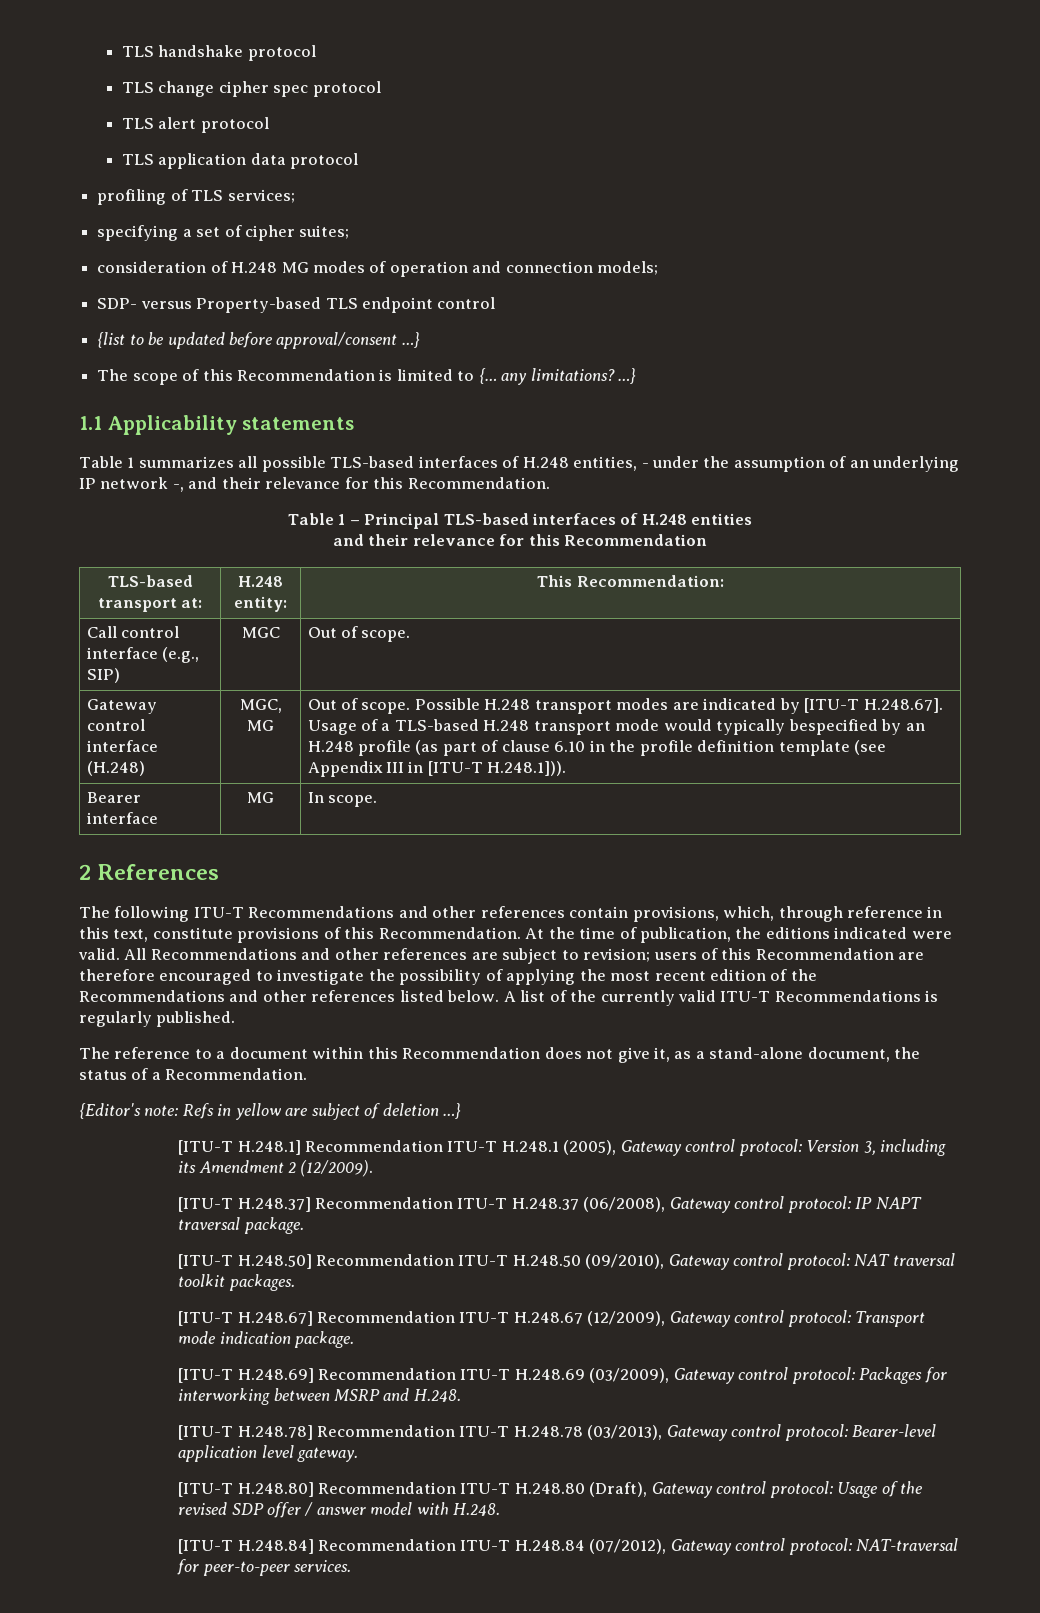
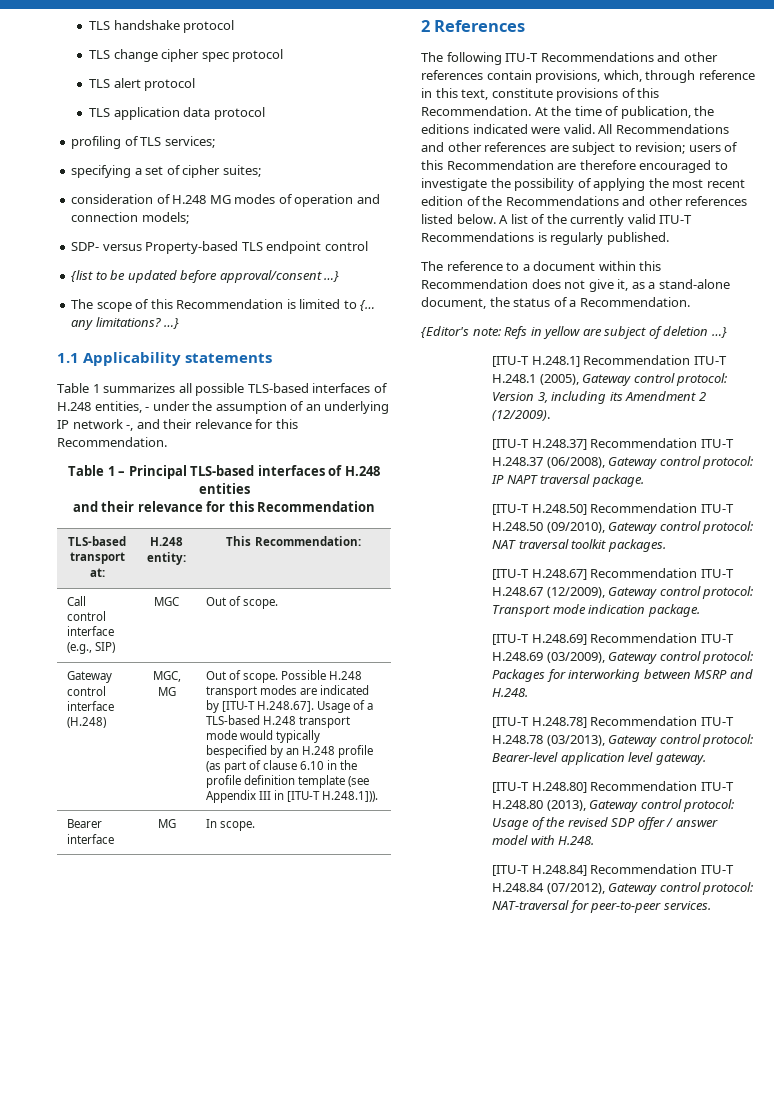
[589,1482,648,1497] (Draft), -> [546,800,586,811] (2013),

